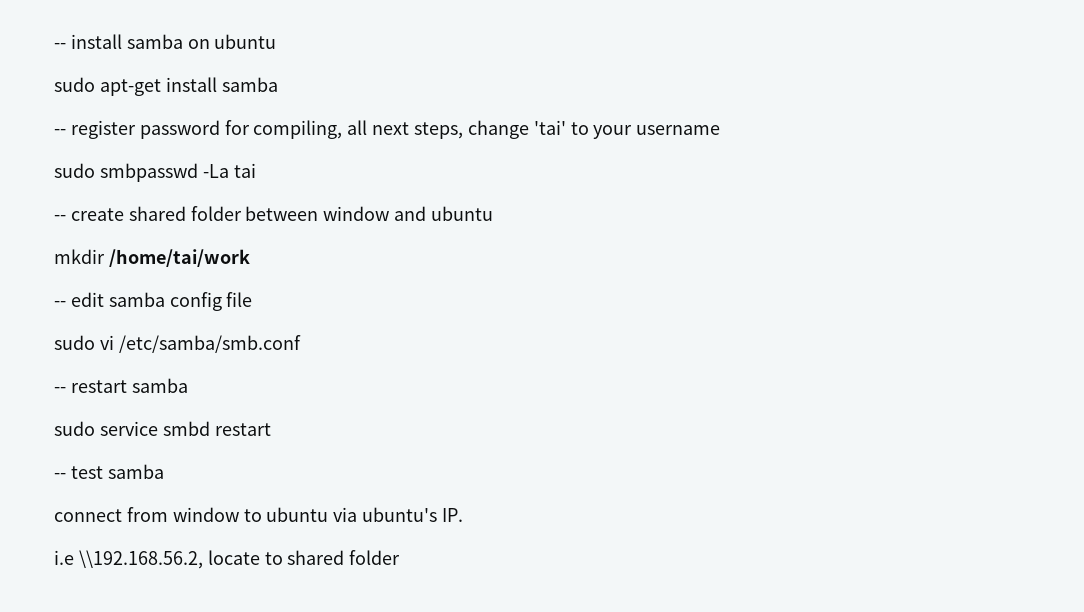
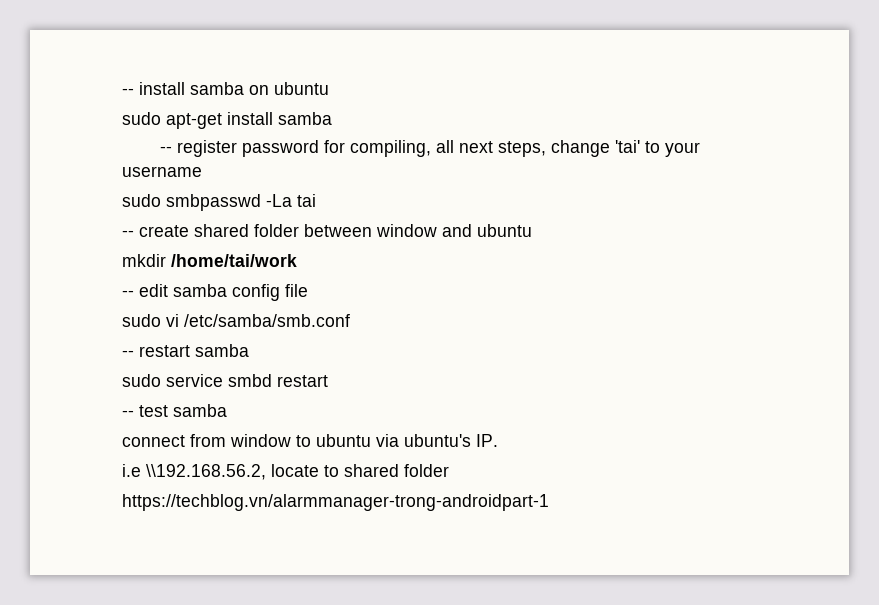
(401, 557) none -> [122,494,549,511] // https://techblog.vn/alarmmanager-trong-androidpart-1

